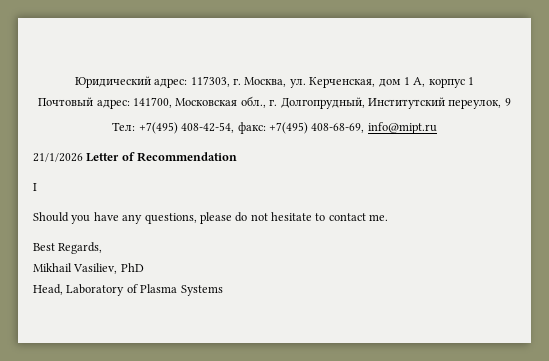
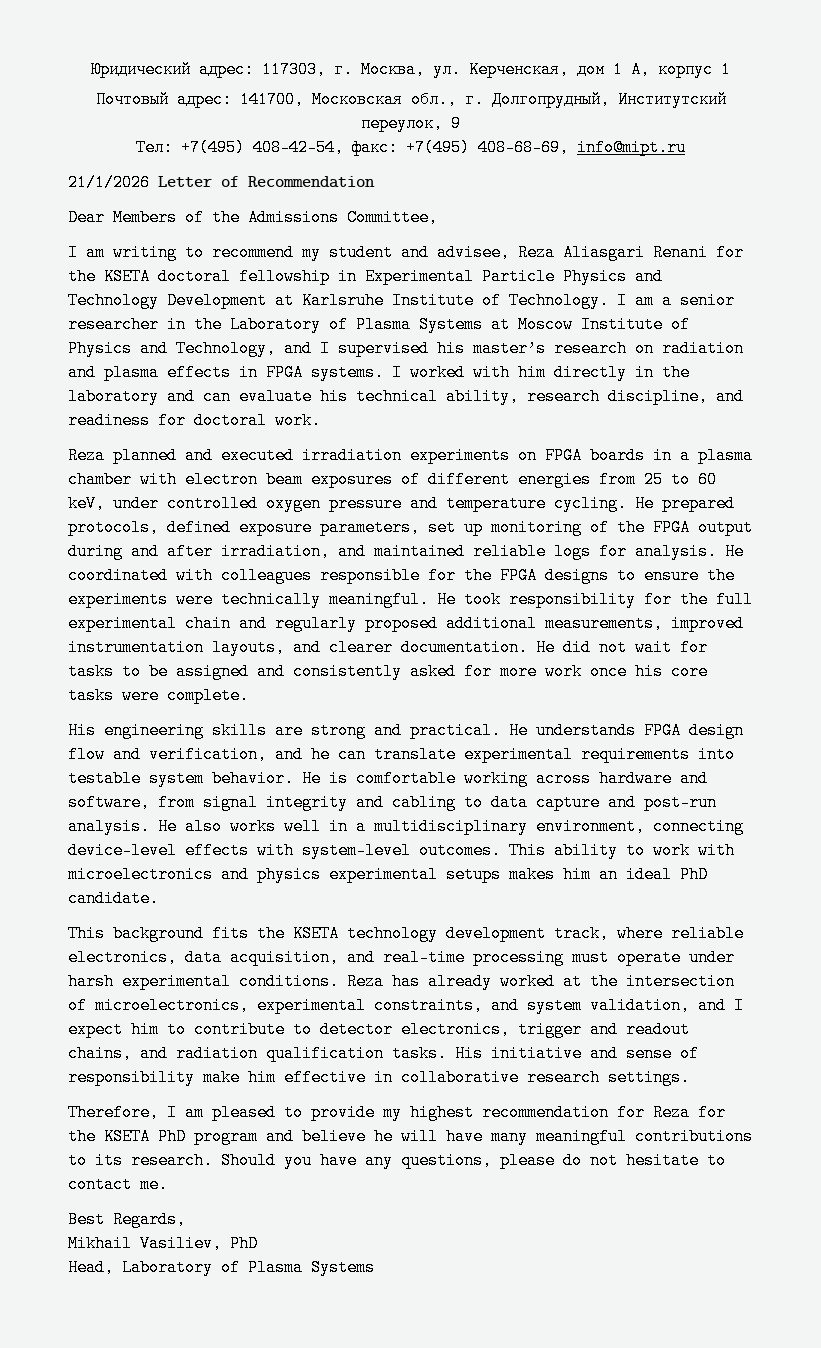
[33,183,37,191] I // -> [68,209,438,226] [68,244,744,261] [68,268,663,285] [68,292,735,309] [68,316,690,333] [68,340,744,357] [68,364,690,381] [68,388,744,405] [68,412,321,429] [68,447,753,464] [68,471,717,488] [68,495,735,512] [68,519,753,536] [68,543,744,560] [68,567,735,584] [68,591,753,608] [68,615,744,632] [68,639,708,656] [68,663,708,680] [68,687,249,704] [68,722,744,739] [68,746,735,763] [68,770,708,787] [68,794,717,811] [68,818,744,835] [68,842,735,859] [68,866,708,883] [68,890,159,907] [68,925,744,942] [68,949,735,966] [68,973,735,990] [68,997,744,1014] [68,1021,690,1038] [68,1045,699,1062] [68,1069,690,1086] [68,1104,726,1121] [68,1128,753,1145] [68,1152,213,1169] Dear Members of the Admissions Committee, // I am writing to recommend my student and advisee, Reza Aliasgari Renani for the KSETA doctoral fellowship in Experimental Particle Physics and Technology Development at Karlsruhe Institute of Technology. I am a senior researcher in the Laboratory of Plasma Systems at Moscow Institute of Physics and Technology, and I supervised his master’s research on radiation and plasma effects in FPGA systems. I worked with him directly in the laboratory and can evaluate his technical ability, research discipline, and readiness for doctoral work. // Reza planned and executed irradiation experiments on FPGA boards in a plasma chamber with electron beam exposures of different energies from 25 to 60 keV, under controlled oxygen pressure and temperature cycling. He prepared protocols, defined exposure parameters, set up monitoring of the FPGA output during and after irradiation, and maintained reliable logs for analysis. He coordinated with colleagues responsible for the FPGA designs to ensure the experiments were technically meaningful. He took responsibility for the full experimental chain and regularly proposed additional measurements, improved instrumentation layouts, and clearer documentation. He did not wait for tasks to be assigned and consistently asked for more work once his core tasks were complete. // His engineering skills are strong and practical. He understands FPGA design flow and verification, and he can translate experimental requirements into testable system behavior. He is comfortable working across hardware and software, from signal integrity and cabling to data capture and post-run analysis. He also works well in a multidisciplinary environment, connecting device-level effects with system-level outcomes. This ability to work with microelectronics and physics experimental setups makes him an ideal PhD candidate. // This background fits the KSETA technology development track, where reliable electronics, data acquisition, and real-time processing must operate under harsh experimental conditions. Reza has already worked at the intersection of microelectronics, experimental constraints, and system validation, and I expect him to contribute to detector electronics, trigger and readout chains, and radiation qualification tasks. His initiative and sense of responsibility make him effective in collaborative research settings. // Therefore, I am pleased to provide my highest recommendation for Reza for the KSETA PhD program and believe he will have many meaningful contributions to its research.

